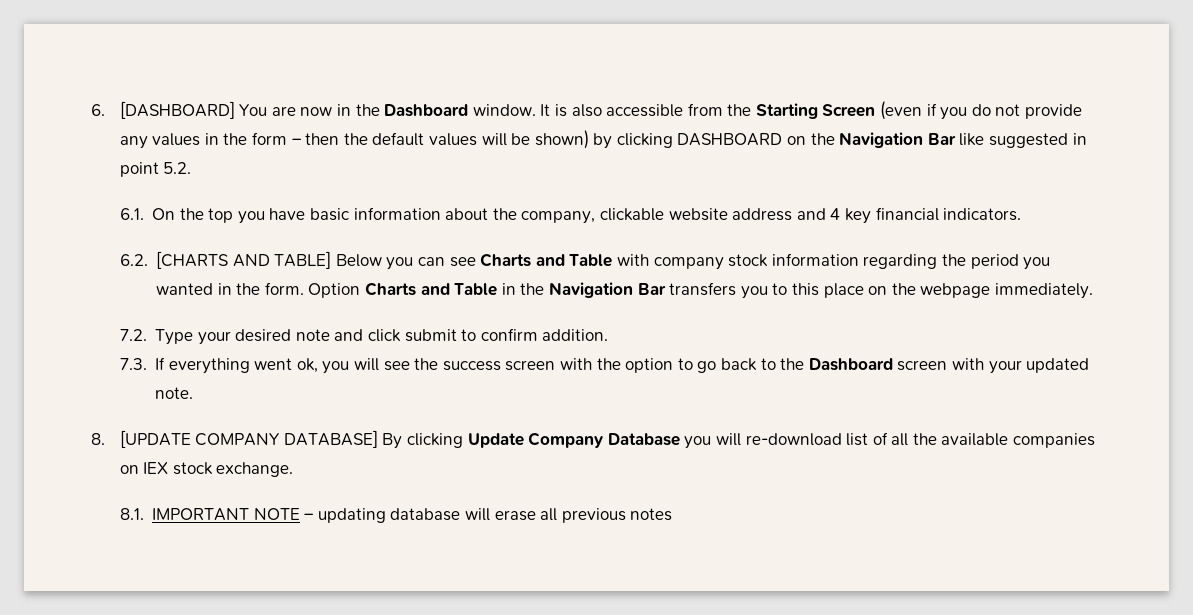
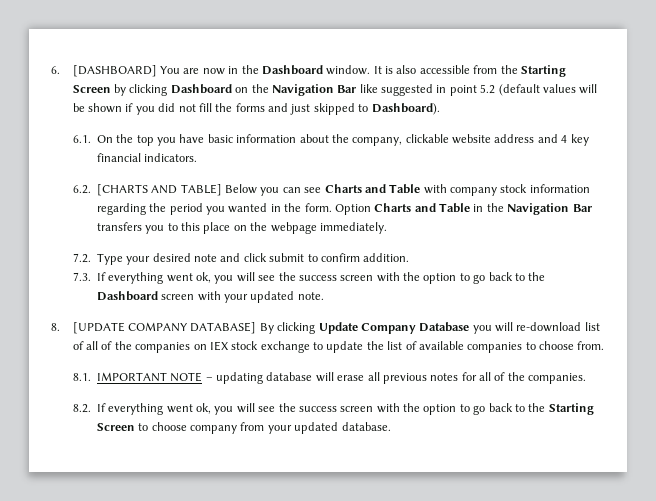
[880,101,1083,120] [119,130,589,149] (even if you do not provide any values in the form – then the default values will be shown) -> (111, 89) none
[677,133,783,146] DASHBOARD -> [170,84,232,94] Dashboard
[163,162,192,174] 5.2. -> [480,84,598,96] [72,103,440,115] 5.2 (default values will be shown if you did not fill the forms and just skipped to Dashboard).
[912,433,1009,446] the available -> [101,341,132,350] of the
[216,462,294,477] exchange. -> [260,341,605,353] exchange to update the list of available companies to choose from.
(673, 514) none -> [461,372,587,384] [72,403,594,415] [96,422,391,434] for all of the companies. // 8.2. If everything went ok, you will see the success screen with the option to go back to the Starting Screen to choose company from your updated database.

